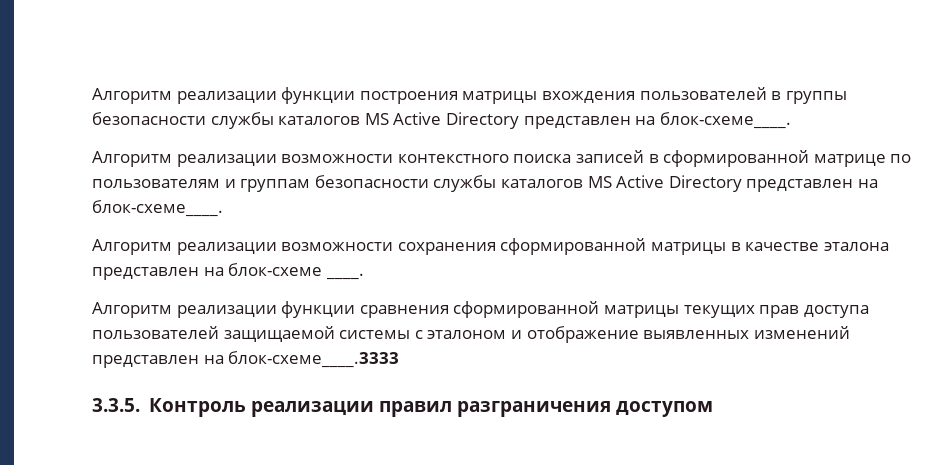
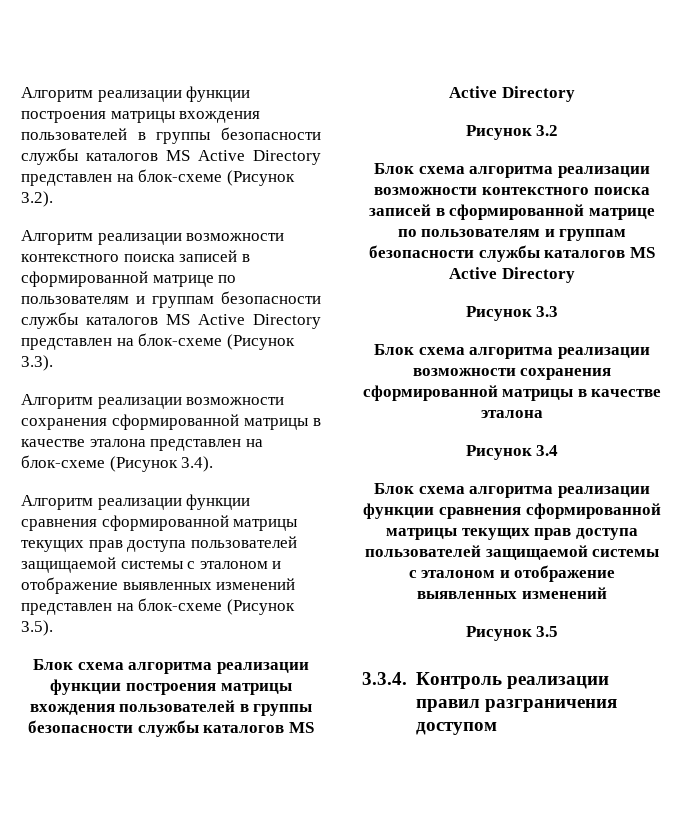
[659,112,791,129] блок-схеме____. -> [138,169,295,186] [21,191,53,207] блок-схеме (Рисунок 3.2).
[92,200,223,217] блок-схеме____. -> [138,333,295,350] [21,355,53,371] блок-схеме (Рисунок 3.3).
[325,273,364,280] ____. -> [109,456,214,472] (Рисунок 3.4).
[228,351,400,368] [92,398,140,412] блок-схеме____.3333 // 3.3.5. -> [138,598,295,615] [21,620,53,636] [33,659,309,674] [50,679,292,695] [29,700,313,716] [28,720,314,737] [449,86,575,102] [465,125,559,140] [374,163,650,178] [374,187,650,195] [369,204,655,220] [397,229,627,241] [369,245,655,262] [449,267,575,283] [465,306,559,321] [374,344,650,359] [412,368,612,380] [362,385,662,401] [481,410,543,418] [465,445,559,460] [374,483,650,498] [363,503,661,519] [386,528,638,540] [364,545,660,560] [408,565,616,582] [417,587,607,599] [465,626,559,641] [362,672,407,685] блок-схеме (Рисунок 3.5). // Блок схема алгоритма реализации функции построения матрицы вхождения пользователей в группы безопасности службы каталогов MS Active Directory // Рисунок 3.2 // Блок схема алгоритма реализации возможности контекстного поиска записей в сформированной матрице по пользователям и группам безопасности службы каталогов MS Active Directory // Рисунок 3.3 // Блок схема алгоритма реализации возможности сохранения сформированной матрицы в качестве эталона // Рисунок 3.4 // Блок схема алгоритма реализации функции сравнения сформированной матрицы текущих прав доступа пользователей защищаемой системы с эталоном и отображение выявленных изменений // Рисунок 3.5 // 3.3.4.

